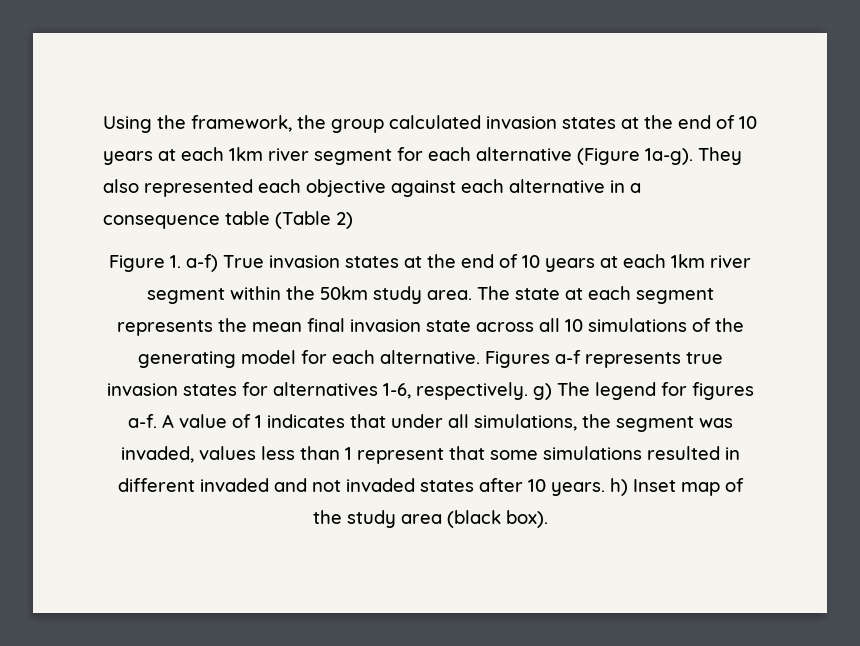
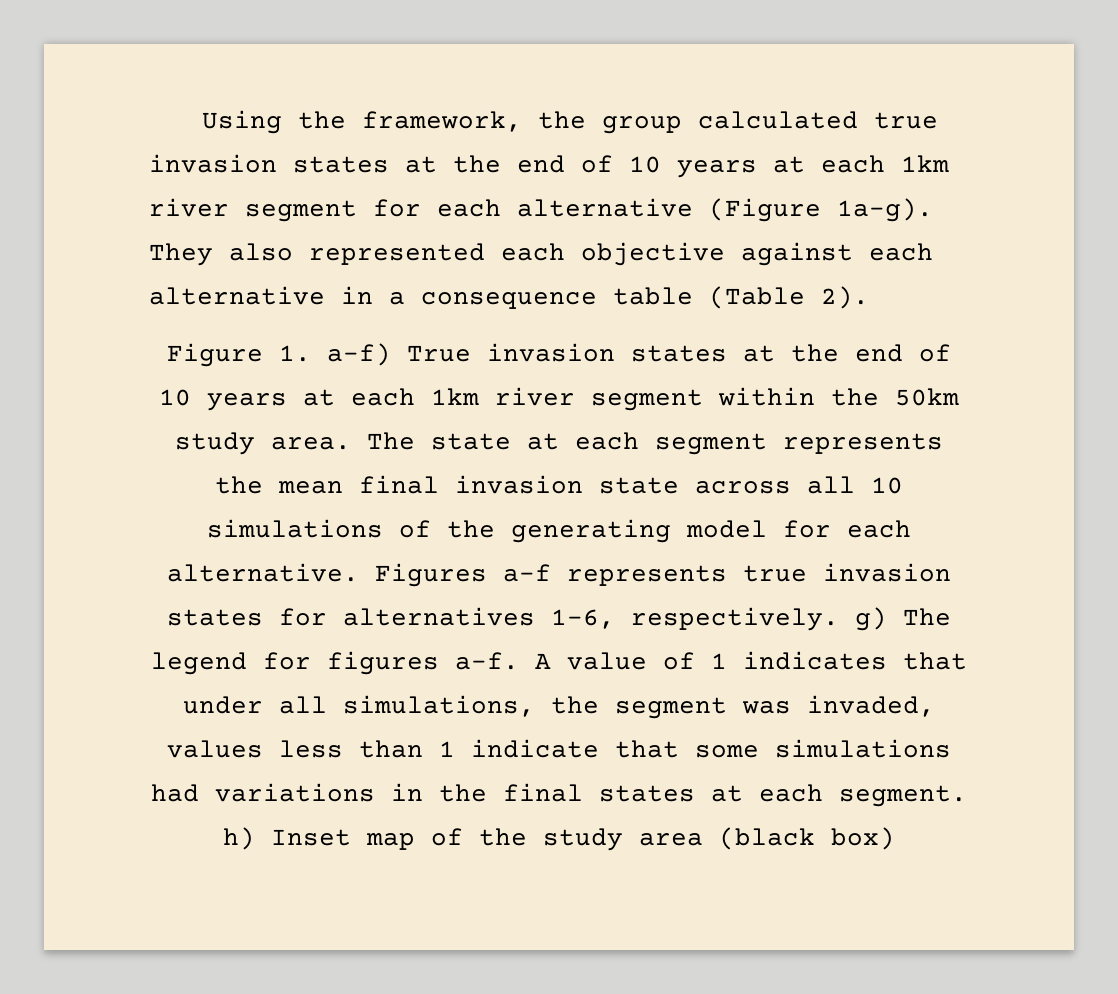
(481, 122) none -> [874,112,939,129] true
[336,212,353,229] 2) -> [821,286,869,309] 2).
[356,448,444,464] represent -> [471,739,599,758] indicate
[646,446,740,460] [117,478,605,496] resulted in different invaded and not invaded states after 10 years. -> [151,783,967,807] had variations in the final states at each segment.
[505,510,548,528] box). -> [831,827,895,850] box)

